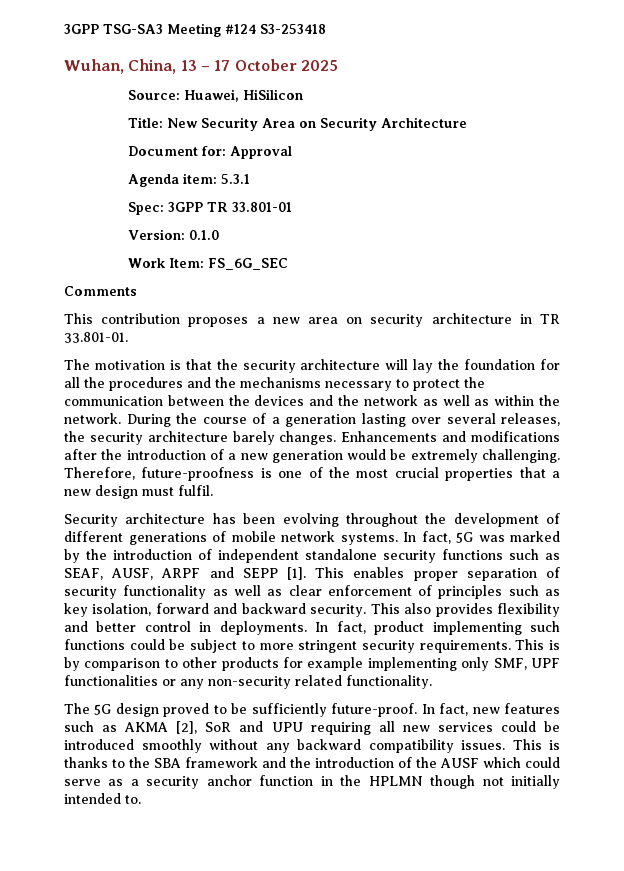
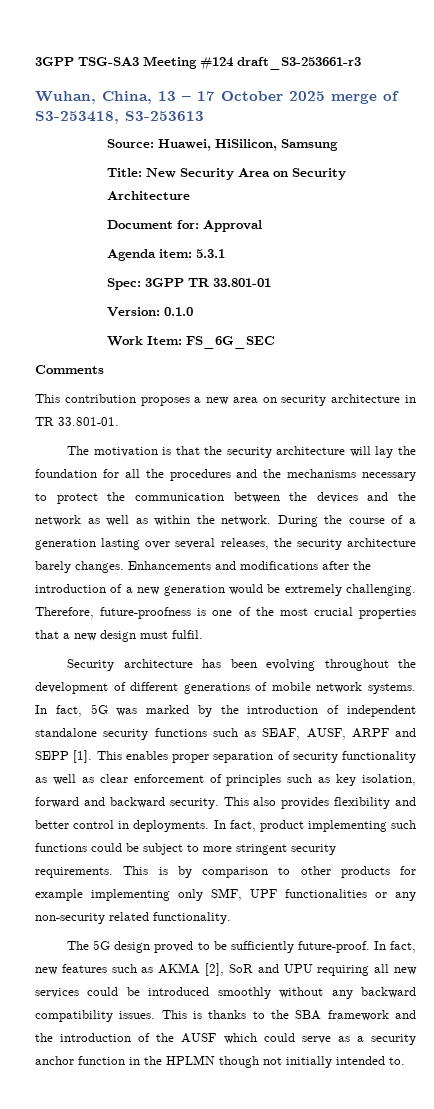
[260,24,326,34] S3-253418 -> [237,57,361,70] draft_S3-253661-r3
(338, 65) none -> [331,91,399,104] [35,111,204,124] merge of S3-253418, S3-253613
[242,89,303,100] HiSilicon -> [215,139,339,151] HiSilicon, Samsung

